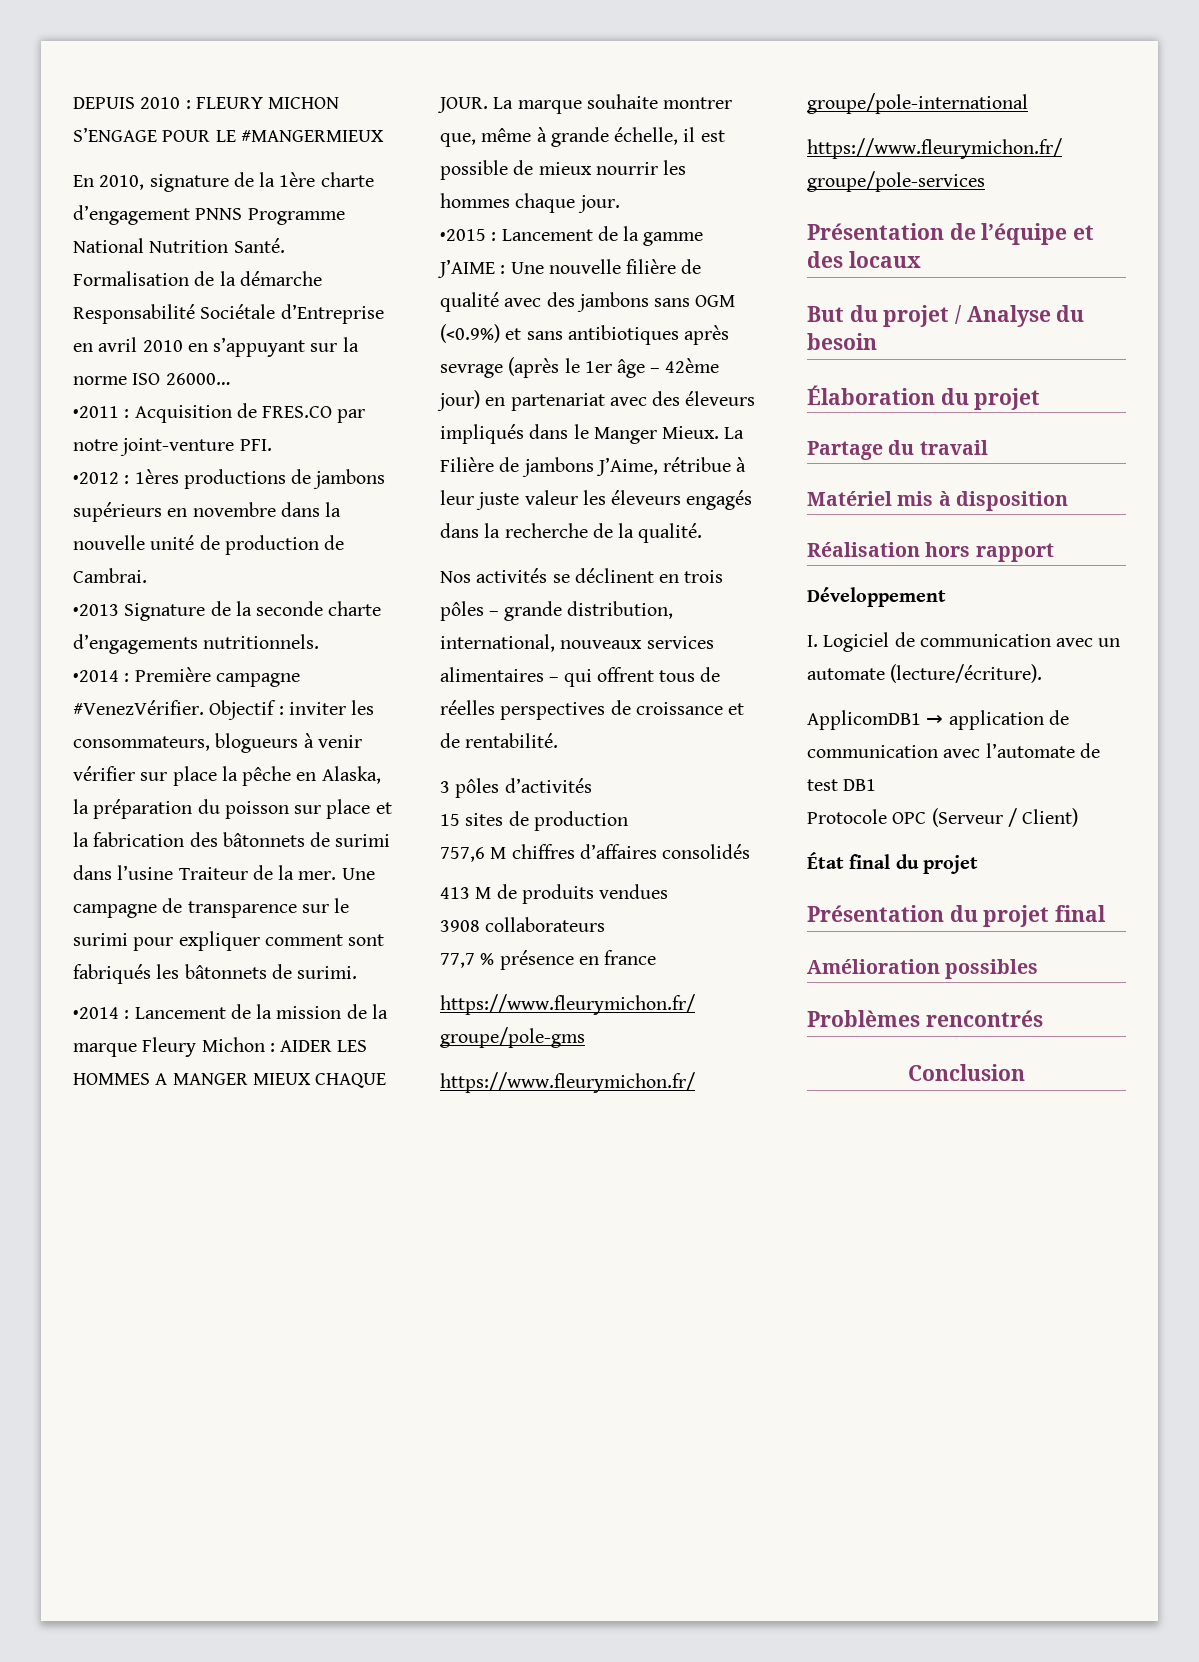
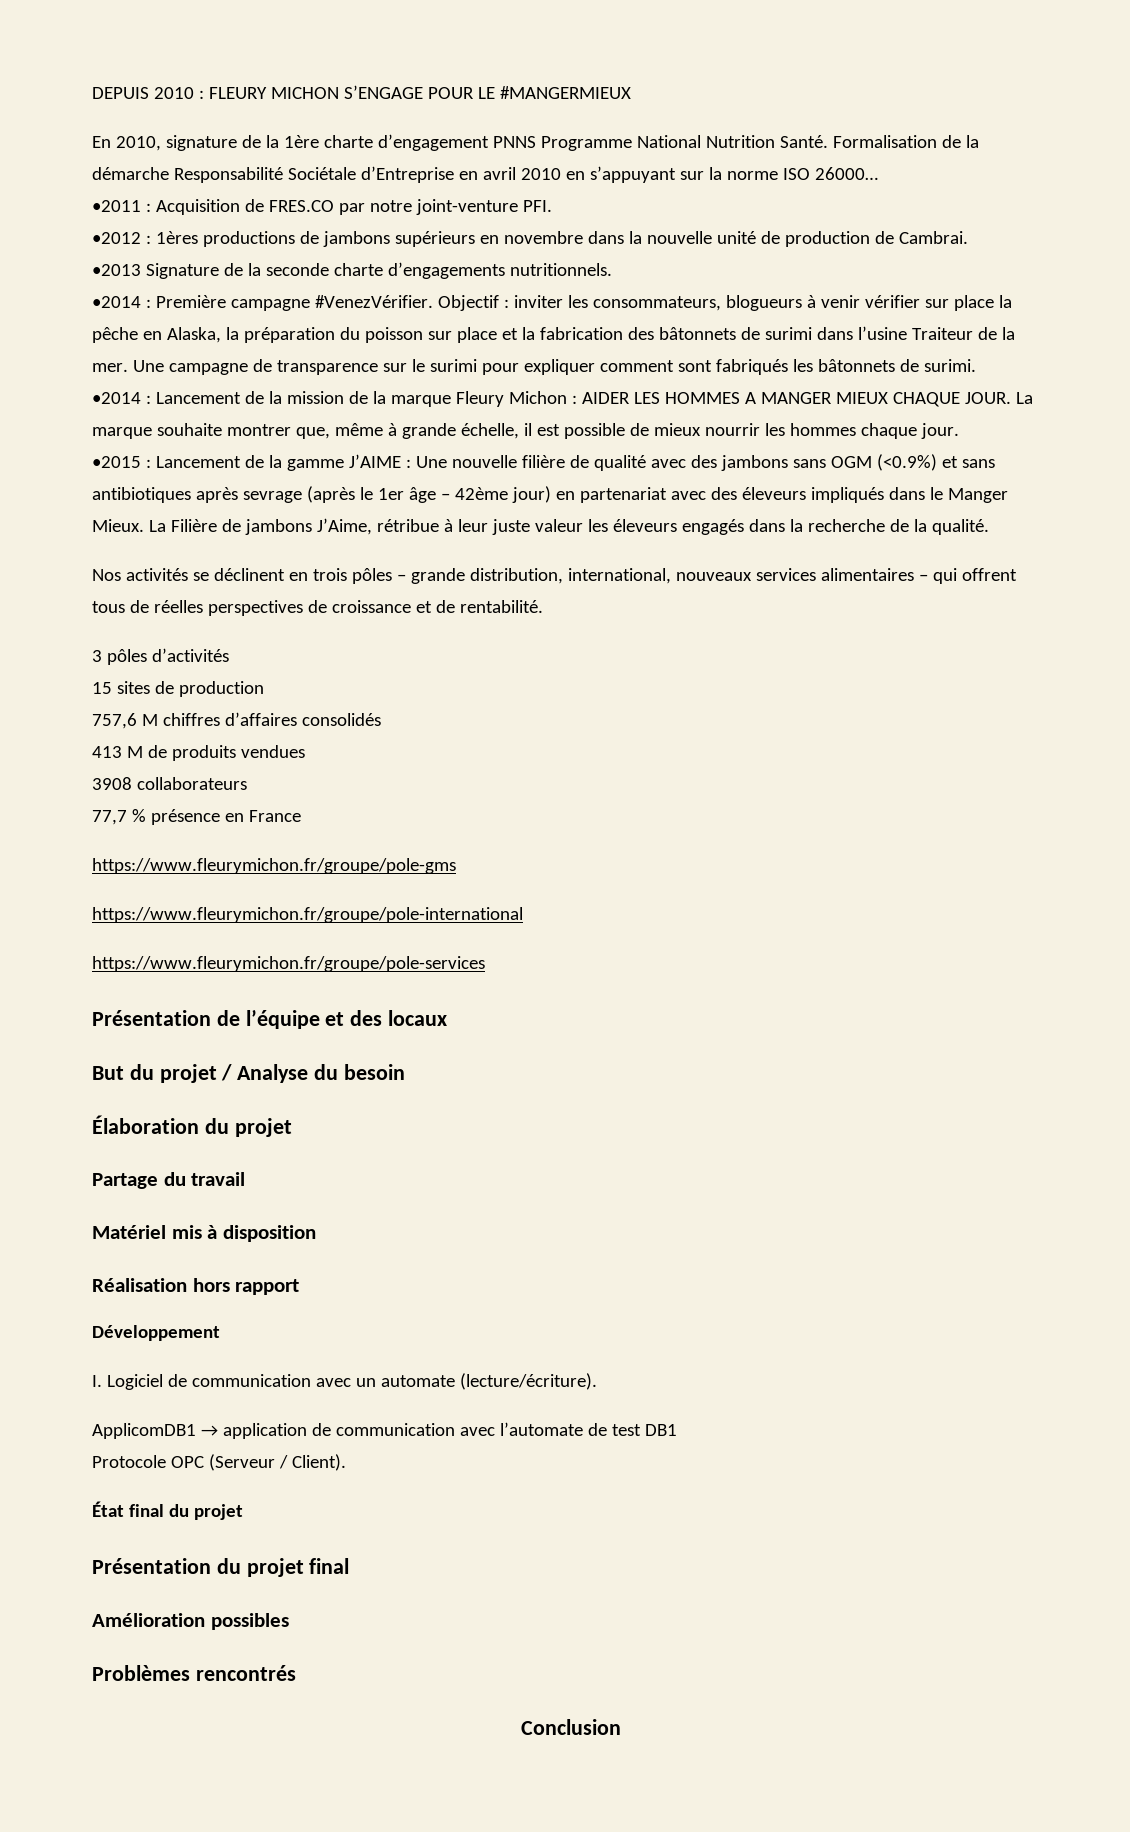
[604,950,657,965] france -> [248,810,301,822] France
[1022,808,1079,827] Client) -> [291,1454,346,1471] Client).

